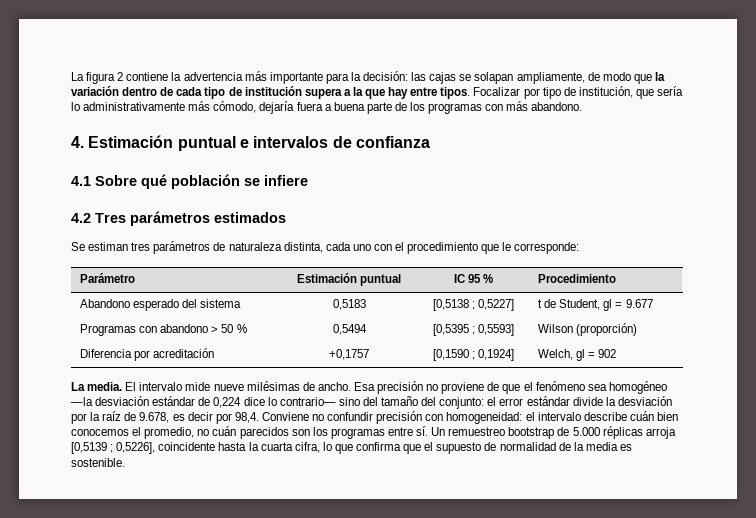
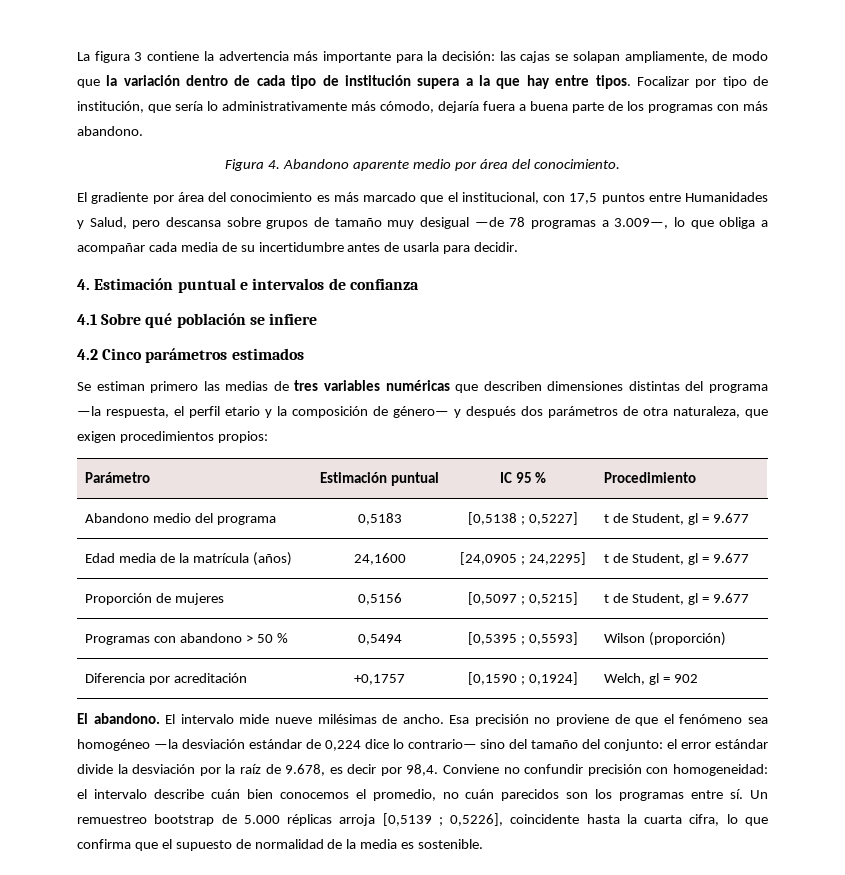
[117,72,124,81] 2 -> [134,52,143,61] 3
(583, 106) none -> [225,159,620,171] [77,192,768,204] [77,217,768,229] [77,242,519,254] // Figura 4. Abandono aparente medio por área del conocimiento. // El gradiente por área del conocimiento es más marcado que el institucional, con 17,5 puntos entre Humanidades y Salud, pero descansa sobre grupos de tamaño muy desigual —de 78 programas a 3.009—, lo que obliga a acompañar cada media de su incertidumbre antes de usarla para decidir.
[95,213,126,223] Tres -> [102,348,143,360] Cinco
[131,241,580,254] tres parámetros de naturaleza distinta, cada uno con el procedimiento que le corresponde: -> [150,380,768,393] [77,406,768,418] [77,431,268,443] primero las medias de tres variables numéricas que describen dimensiones distintas del programa —la respuesta, el perfil etario y la composición de género— y después dos parámetros de otra naturaleza, que exigen procedimientos propios:
[133,299,242,311] esperado del sistema -> [153,513,276,525] medio del programa
(653, 303) none -> [85,552,292,566] [353,553,406,565] [460,552,586,565] [604,553,749,565] [85,593,225,605] [357,593,402,605] [468,592,578,605] [604,593,749,605] // Edad media de la matrícula (años) | 24,1600 | [24,0905 ; 24,2295] | t de Student, gl = 9.677 // Proporción de mujeres | 0,5156 | [0,5097 ; 0,5215] | t de Student, gl = 9.677
[71,382,123,391] La media. -> [77,713,160,724] El abandono.

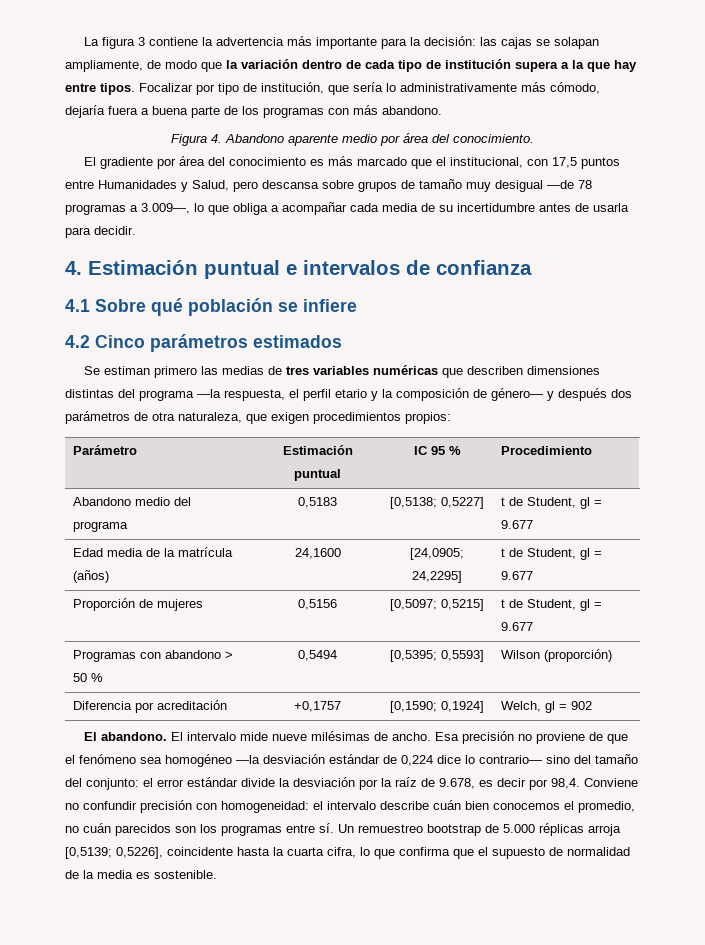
[468,512,525,525] [0,5138 ; -> [390,497,437,509] [0,5138;
[460,552,525,565] [24,0905 ; -> [410,548,464,560] [24,0905;
[468,592,525,605] [0,5097 ; -> [390,599,437,611] [0,5097;
[468,632,525,645] [0,5395 ; -> [390,650,437,662] [0,5395;
[468,672,525,685] [0,1590 ; -> [390,701,437,713] [0,1590;
[382,813,443,826] [0,5139 ; -> [65,847,112,859] [0,5139;

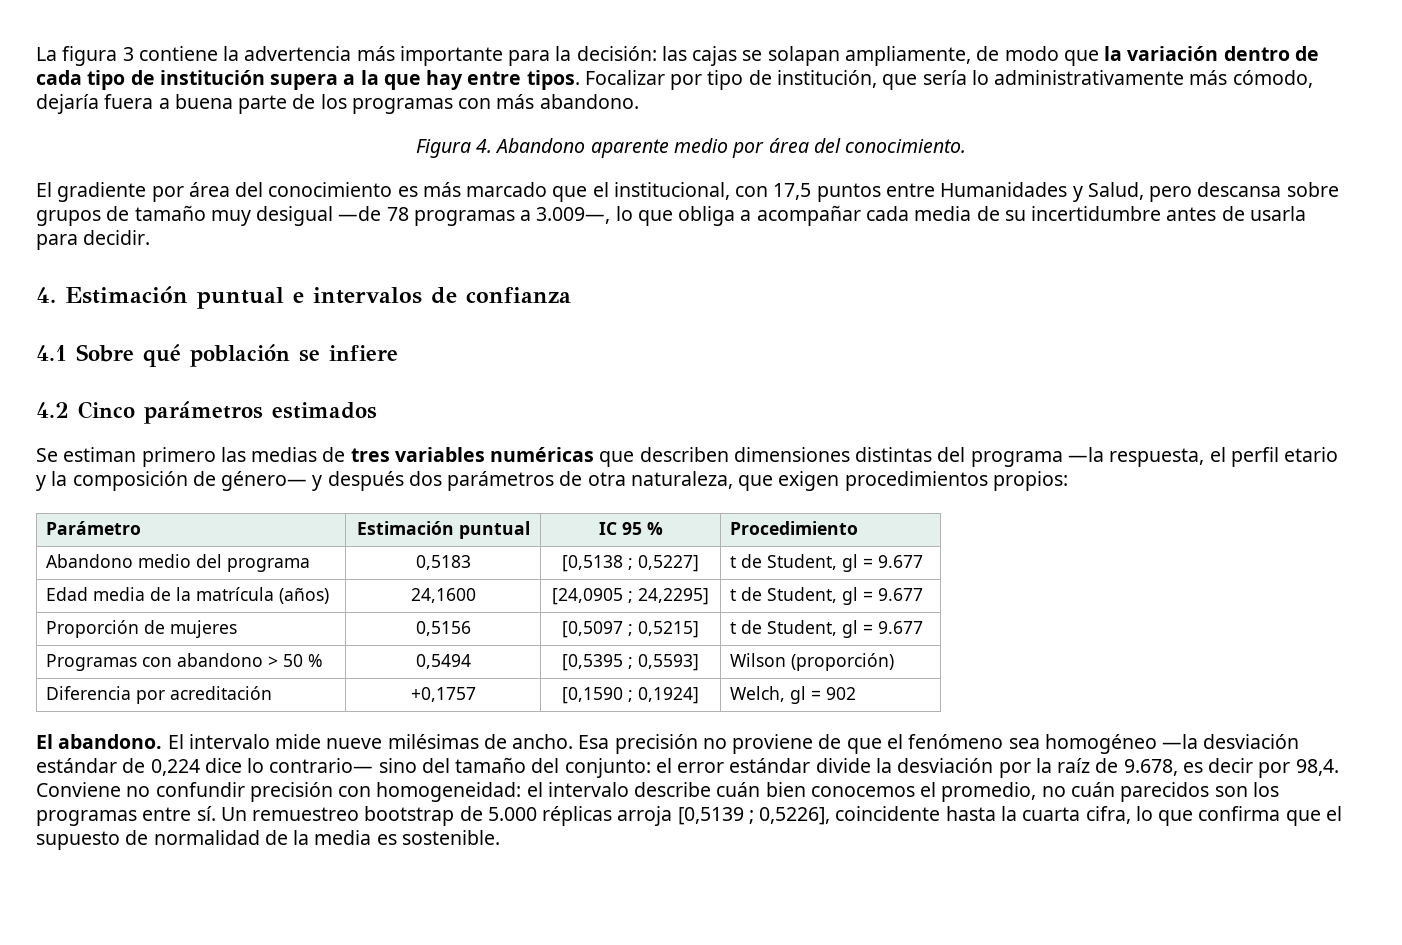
[390,497,437,509] [0,5138; -> [562,555,633,572] [0,5138 ;
[410,548,464,560] [24,0905; -> [552,588,633,605] [24,0905 ;
[390,599,437,611] [0,5097; -> [562,621,633,638] [0,5097 ;
[390,650,437,662] [0,5395; -> [562,654,633,671] [0,5395 ;
[390,701,437,713] [0,1590; -> [562,687,633,704] [0,1590 ;
[65,847,112,859] [0,5139; -> [677,807,754,825] [0,5139 ;

